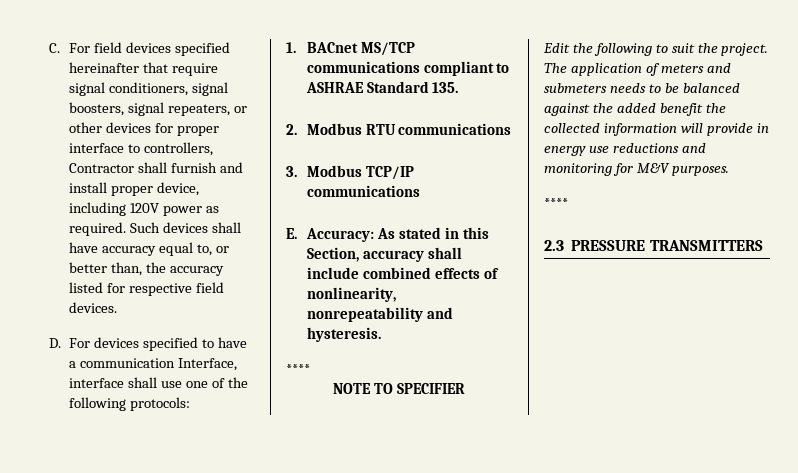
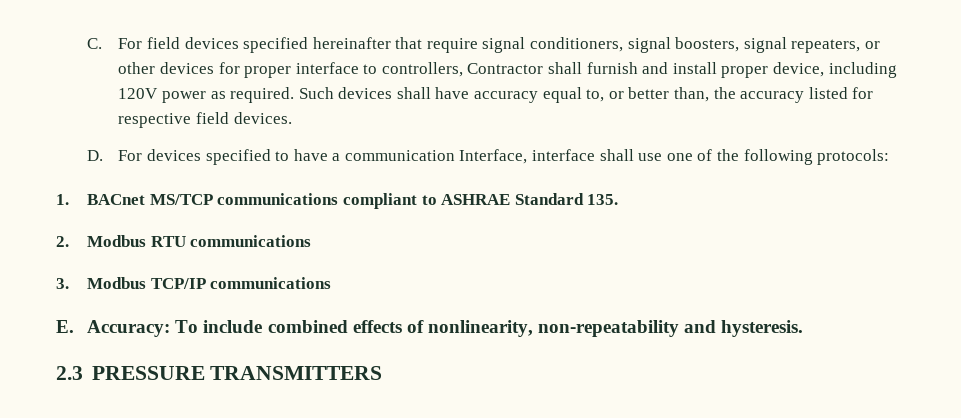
[376,227,489,239] [306,247,462,262] As stated in this Section, accuracy shall -> [175,320,199,333] To
[306,307,423,322] nonrepeatability -> [538,320,680,337] non-repeatability
[286,364,310,374] [333,383,465,394] [543,43,769,56] [544,63,731,76] [544,83,740,93] [544,103,726,116] [544,123,769,136] [544,143,706,156] [544,163,729,176] [544,198,568,208] // **** // NOTE TO SPECIFIER // Edit the following to suit the project. The application of meters and submeters needs to be balanced against the added benefit the collected information will provide in energy use reductions and monitoring for M&V purposes. // **** -> (804, 328) none

